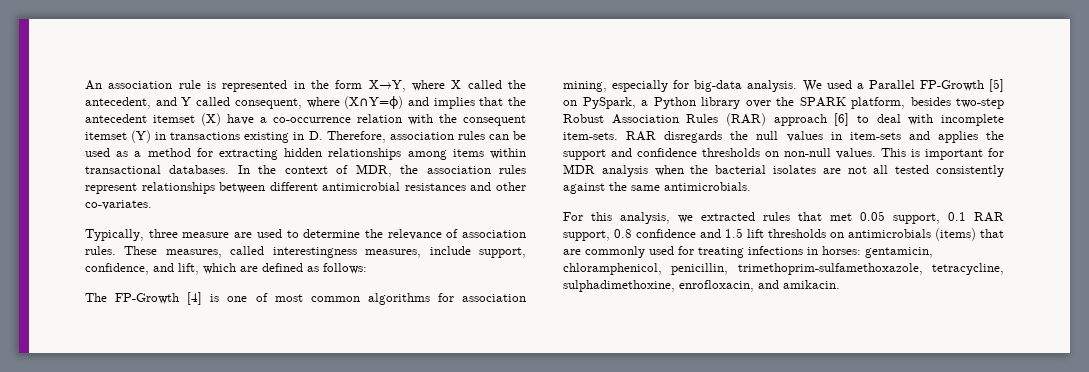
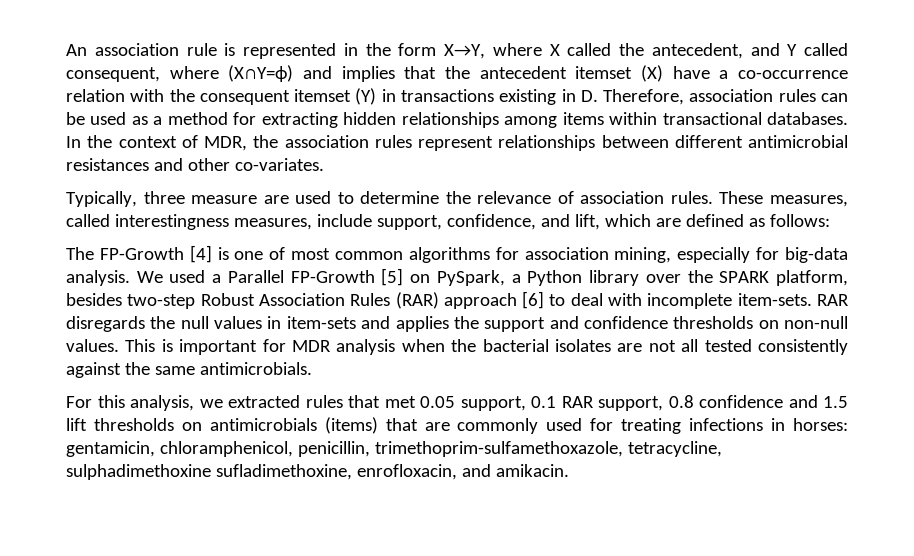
[563,280,675,292] sulphadimethoxine, -> [66,464,352,480] sulphadimethoxine sufladimethoxine,

